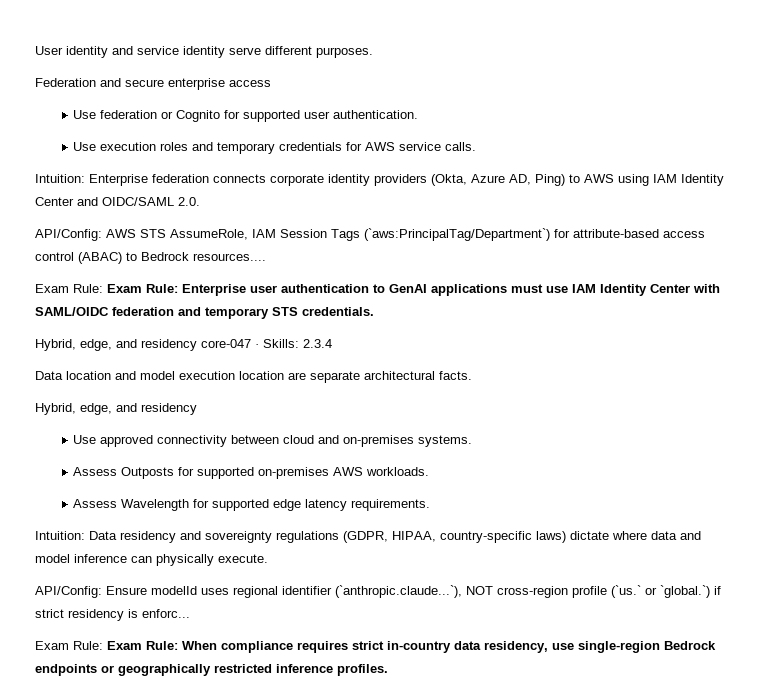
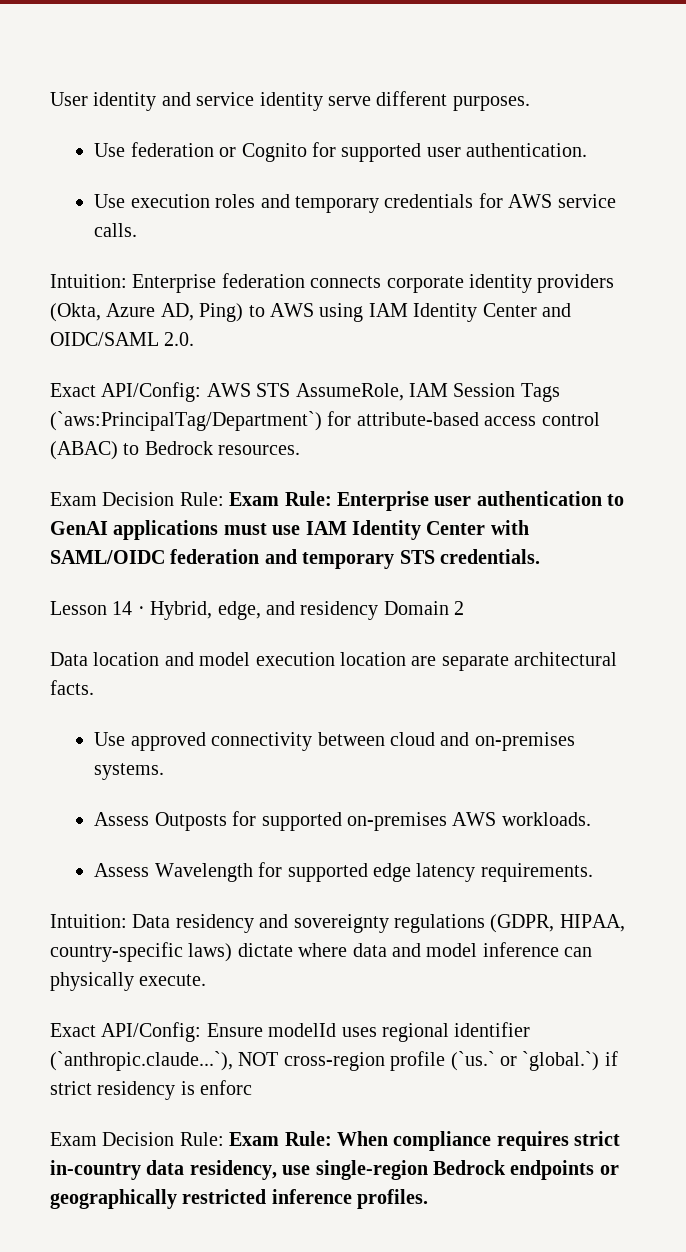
[35,78,271,90] // Federation and secure enterprise access -> (530, 103) none
(200, 201) none -> [50,383,96,397] Exact
[193,253,266,261] [35,284,69,293] resources.... // Exam -> [218,445,301,455] [50,492,175,506] resources. // Exam Decision
[35,339,332,351] Hybrid, edge, and residency core-047 · Skills: 2.3.4 -> [50,601,465,620] Lesson 14 · Hybrid, edge, and residency Domain 2
[35,403,197,415] // Hybrid, edge, and residency -> (94, 687) none
(268, 558) none -> [50,1023,96,1037] Exact
[142,609,190,618] [35,641,69,650] enforc... // Exam -> [200,1080,253,1095] [50,1132,175,1146] enforc // Exam Decision

